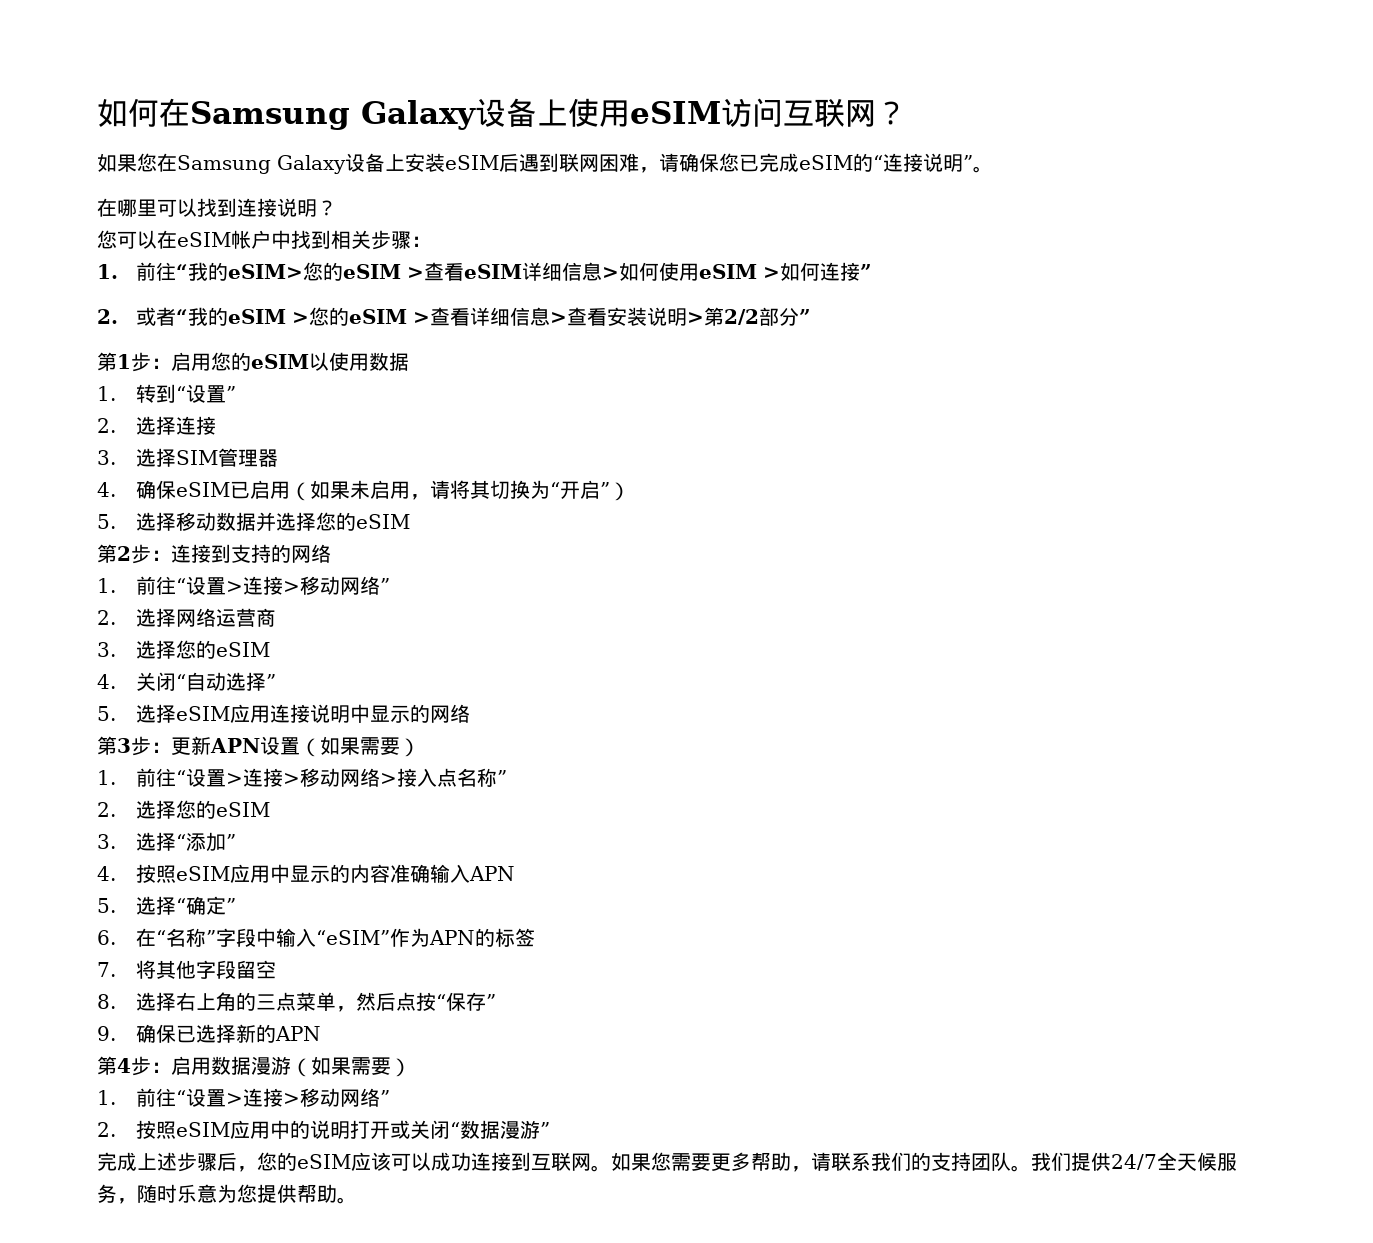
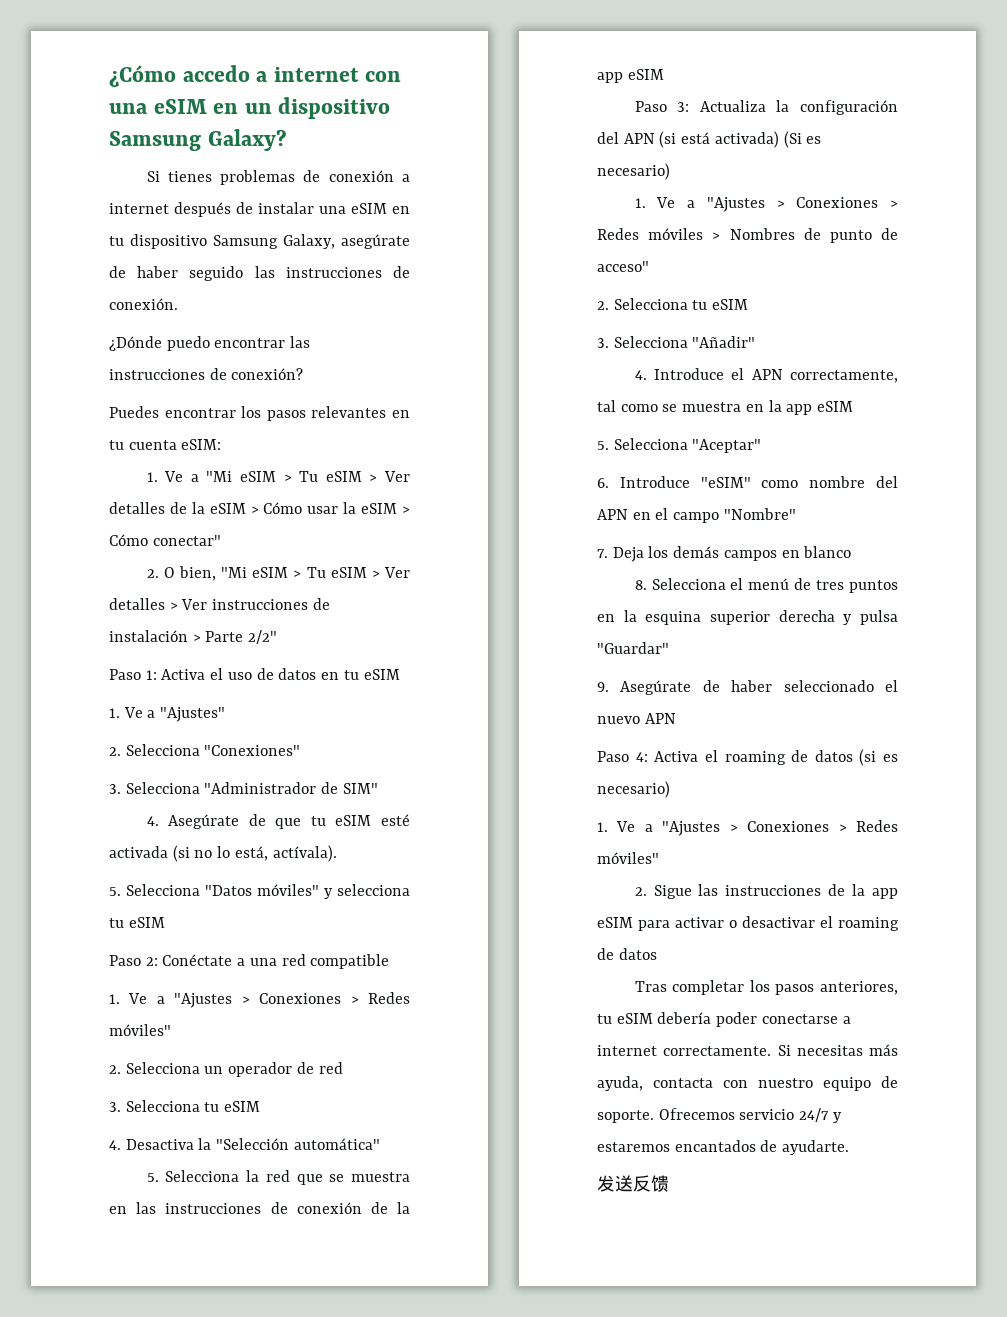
[97,98,907,130] [97,153,993,174] [97,198,337,217] [97,230,431,250] [97,262,872,281] [97,307,811,326] [97,352,409,372] [97,384,236,403] [97,416,216,435] [97,448,278,467] [97,480,630,501] [97,512,410,532] [97,544,331,564] [97,576,390,595] [97,608,276,627] [97,640,270,659] [97,672,276,691] [97,704,470,723] [97,736,420,757] [97,768,507,787] [97,800,270,819] [97,832,236,852] [97,864,515,883] [97,896,236,915] [97,928,535,947] [97,960,276,979] [97,992,496,1012] [97,1024,321,1043] [97,1056,411,1077] [97,1088,390,1107] [97,1120,550,1139] [97,1152,1237,1172] [97,1184,357,1204] 如何在Samsung Galaxy设备上使用eSIM访问互联网？ // 如果您在Samsung Galaxy设备上安装eSIM后遇到联网困难，请确保您已完成eSIM的“连接说明”。 // 在哪里可以找到连接说明？ // 您可以在eSIM帐户中找到相关步骤： // 1.前往“我的eSIM>您的eSIM >查看eSIM详细信息>如何使用eSIM >如何连接” // 2.或者“我的eSIM >您的eSIM >查看详细信息>查看安装说明>第2/2部分” // 第1步：启用您的eSIM以使用数据 // 1.转到“设置” // 2.选择连接 // 3.选择SIM管理器 // 4.确保eSIM已启用（如果未启用，请将其切换为“开启”） // 5.选择移动数据并选择您的eSIM // 第2步：连接到支持的网络 // 1.前往“设置>连接>移动网络” // 2.选择网络运营商 // 3.选择您的eSIM // 4.关闭“自动选择” // 5.选择eSIM应用连接说明中显示的网络 // 第3步：更新APN设置（如果需要） // 1.前往“设置>连接>移动网络>接入点名称” // 2.选择您的eSIM // 3.选择“添加” // 4.按照eSIM应用中显示的内容准确输入APN // 5.选择“确定” // 6.在“名称”字段中输入“eSIM”作为APN的标签 // 7.将其他字段留空 // 8.选择右上角的三点菜单，然后点按“保存” // 9.确保已选择新的APN // 第4步：启用数据漫游（如果需要） // 1.前往“设置>连接>移动网络” // 2.按照eSIM应用中的说明打开或关闭“数据漫游” // 完成上述步骤后，您的eSIM应该可以成功连接到互联网。如果您需要更多帮助，请联系我们的支持团队。我们提供24/7全天候服务，随时乐意为您提供帮助。 -> [109,65,402,87] [109,97,391,119] [109,129,287,151] [146,170,410,185] [109,202,410,217] [109,234,410,249] [109,266,410,281] [109,298,178,310] [109,336,311,351] [109,368,304,380] [109,406,410,421] [109,439,222,450] [146,471,410,482] [109,502,410,514] [109,534,221,546] [146,566,410,581] [109,598,330,610] [109,630,278,644] [109,668,400,680] [109,707,226,722] [109,744,301,756] [109,782,378,794] [146,814,410,829] [109,845,337,862] [109,884,410,899] [109,917,165,928] [109,954,390,969] [109,992,411,1008] [109,1024,171,1036] [109,1062,343,1077] [109,1100,261,1112] [109,1138,380,1150] [146,1170,410,1185] [109,1202,410,1214] [597,69,664,83] [634,100,898,115] [597,131,822,148] [597,163,670,180] [634,197,898,212] [597,228,898,243] [597,261,649,272] [597,298,749,310] [597,336,756,348] [634,368,898,383] [597,400,854,415] [597,438,762,453] [597,476,898,488] [597,508,796,523] [597,546,852,562] [634,578,898,593] [597,610,898,625] [597,642,669,654] [597,680,898,695] [597,713,676,724] [597,749,898,766] [597,781,670,798] [597,820,898,836] [597,852,659,864] [634,884,898,899] [597,916,899,931] [597,948,657,960] [634,980,898,995] [597,1012,851,1027] [597,1044,898,1056] [597,1076,898,1091] [597,1108,842,1123] [597,1140,850,1155] [597,1175,669,1192] ¿Cómo accedo a internet con una eSIM en un dispositivo Samsung Galaxy? // Si tienes problemas de conexión a internet después de instalar una eSIM en tu dispositivo Samsung Galaxy, asegúrate de haber seguido las instrucciones de conexión. // ¿Dónde puedo encontrar las instrucciones de conexión? // Puedes encontrar los pasos relevantes en tu cuenta eSIM: // 1. Ve a "Mi eSIM > Tu eSIM > Ver detalles de la eSIM > Cómo usar la eSIM > Cómo conectar" // 2. O bien, "Mi eSIM > Tu eSIM > Ver detalles > Ver instrucciones de instalación > Parte 2/2" // Paso 1: Activa el uso de datos en tu eSIM // 1. Ve a "Ajustes" // 2. Selecciona "Conexiones" // 3. Selecciona "Administrador de SIM" // 4. Asegúrate de que tu eSIM esté activada (si no lo está, actívala). // 5. Selecciona "Datos móviles" y selecciona tu eSIM // Paso 2: Conéctate a una red compatible // 1. Ve a "Ajustes > Conexiones > Redes móviles" // 2. Selecciona un operador de red // 3. Selecciona tu eSIM // 4. Desactiva la "Selección automática" // 5. Selecciona la red que se muestra en las instrucciones de conexión de la app eSIM // Paso 3: Actualiza la configuración del APN (si está activada) (Si es necesario) // 1. Ve a "Ajustes > Conexiones > Redes móviles > Nombres de punto de acceso" // 2. Selecciona tu eSIM // 3. Selecciona "Añadir" // 4. Introduce el APN correctamente, tal como se muestra en la app eSIM // 5. Selecciona "Aceptar" // 6. Introduce "eSIM" como nombre del APN en el campo "Nombre" // 7. Deja los demás campos en blanco // 8. Selecciona el menú de tres puntos en la esquina superior derecha y pulsa "Guardar" // 9. Asegúrate de haber seleccionado el nuevo APN // Paso 4: Activa el roaming de datos (si es necesario) // 1. Ve a "Ajustes > Conexiones > Redes móviles" // 2. Sigue las instrucciones de la app eSIM para activar o desactivar el roaming de datos // Tras completar los pasos anteriores, tu eSIM debería poder conectarse a internet correctamente. Si necesitas más ayuda, contacta con nuestro equipo de soporte. Ofrecemos servicio 24/7 y estaremos encantados de ayudarte. // 发送反馈

